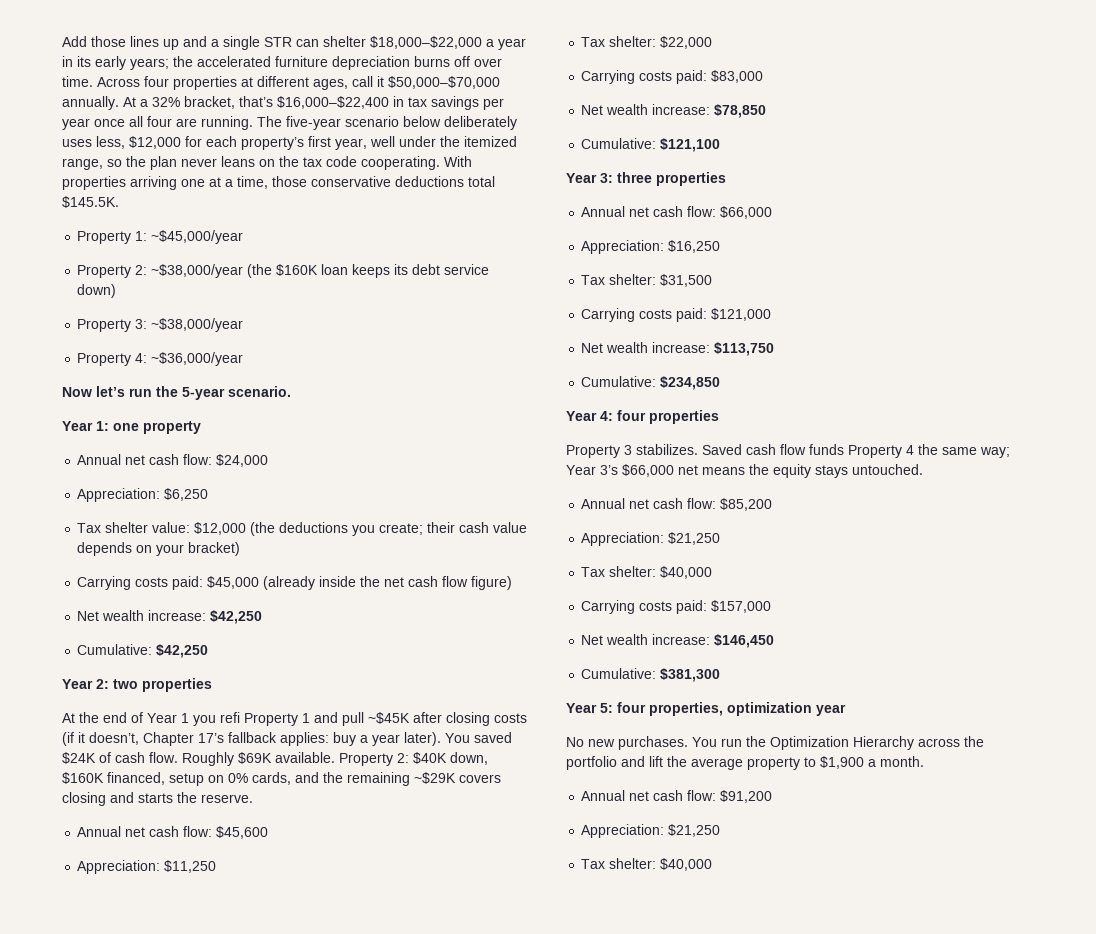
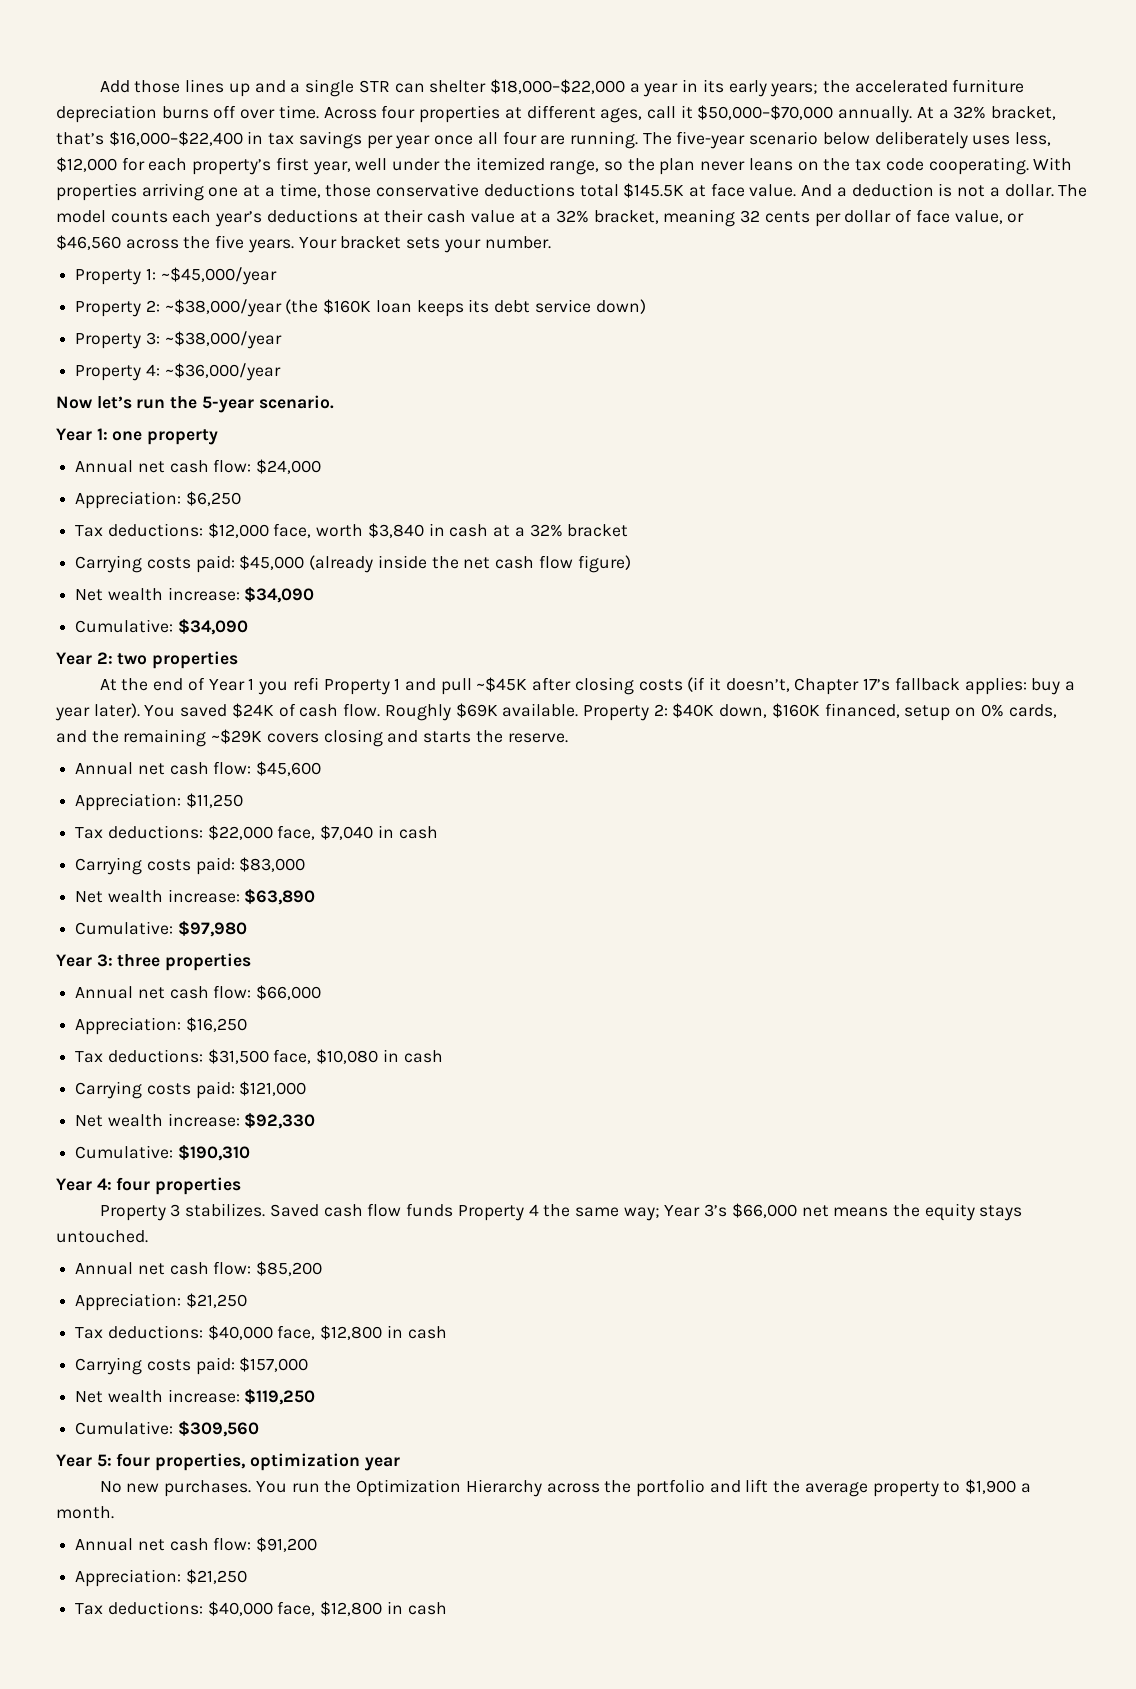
[62,196,119,208] $145.5K. -> [623,183,1088,198] [56,209,1025,227] [56,235,551,253] $145.5K at face value. And a deduction is not a dollar. The model counts each year’s deductions at their cash value at a 32% bracket, meaning 32 cents per dollar of face value, or $46,560 across the five years. Your bracket sets your number.
[105,522,528,536] [77,542,241,556] shelter value: $12,000 (the deductions you create; their cash value depends on your bracket) -> [107,523,629,538] deductions: $12,000 face, worth $3,840 in cash at a 32% bracket
[210,610,263,624] [77,644,209,658] $42,250 // Cumulative: $42,250 -> [244,587,315,603] [75,619,248,635] $34,090 // Cumulative: $34,090
[609,36,657,47] shelter: -> [107,825,203,839] deductions:
(713, 42) none -> [277,825,438,840] face, $7,040 in cash
[714,104,767,118] [581,138,721,152] $78,850 // Cumulative: $121,100 -> [244,889,316,905] [75,921,247,937] $63,890 // Cumulative: $97,980
[609,274,657,285] shelter: -> [107,1049,203,1063] deductions:
(713, 280) none -> [273,1049,443,1064] face, $10,080 in cash
[714,342,775,356] [581,376,721,390] $113,750 // Cumulative: $234,850 -> [244,1113,316,1129] [75,1145,250,1161] $92,330 // Cumulative: $190,310
[609,566,713,579] shelter: $40,000 -> [107,1325,447,1340] deductions: $40,000 face, $12,800 in cash
[714,634,775,648] [581,668,721,682] $146,450 // Cumulative: $381,300 -> [244,1389,316,1405] [75,1421,259,1437] $119,250 // Cumulative: $309,560
[609,858,713,871] shelter: $40,000 -> [107,1601,447,1616] deductions: $40,000 face, $12,800 in cash

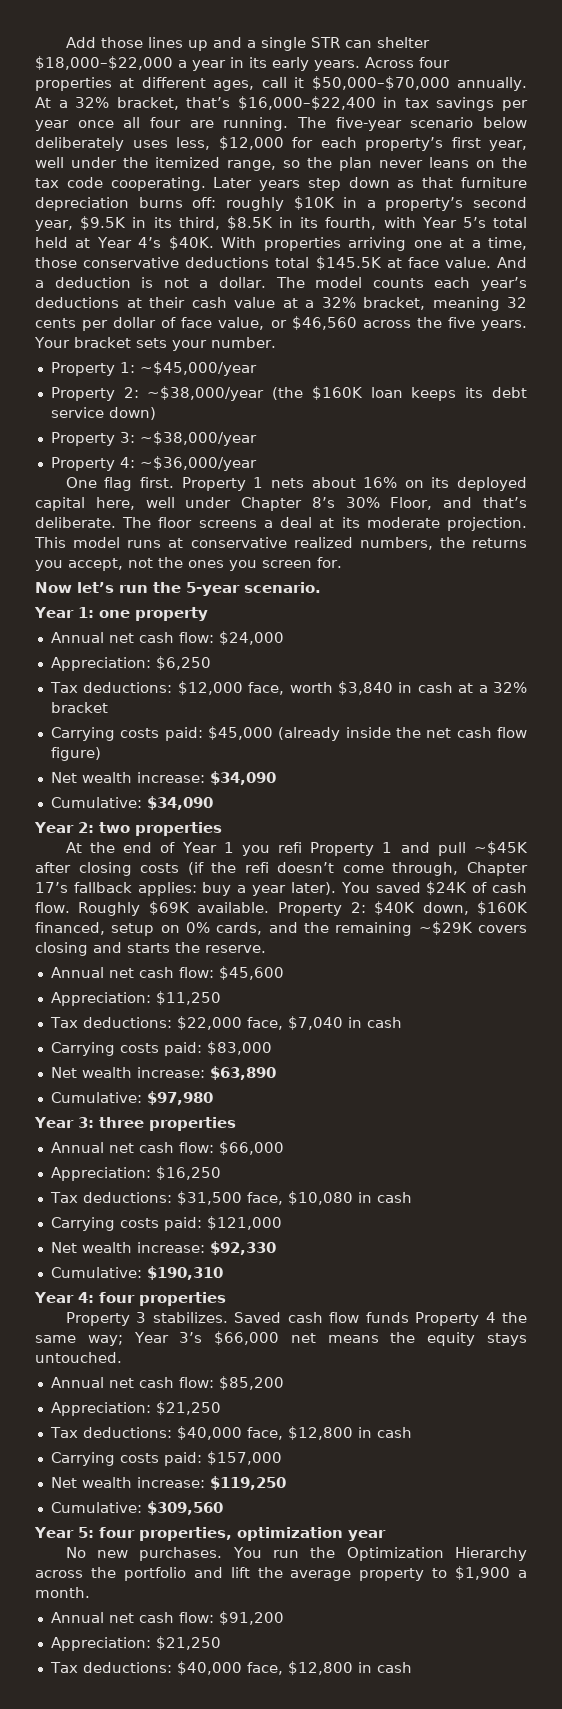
[770,79,1025,97] [56,105,319,123] years; the accelerated furniture depreciation burns off over time. -> [314,60,360,71] years.
(1029, 166) none -> [213,177,527,191] [35,196,527,211] [35,216,527,231] [35,236,214,250] Later years step down as that furniture depreciation burns off: roughly $10K in a property’s second year, $9.5K in its third, $8.5K in its fourth, with Year 5’s total held at Year 4’s $40K.
(281, 372) none -> [65,477,527,491] [35,497,527,511] [35,517,527,531] [34,537,527,550] [35,557,342,571] // One flag first. Property 1 nets about 16% on its deployed capital here, well under Chapter 8’s 30% Floor, and that’s deliberate. The floor screens a deal at its moderate projection. This model runs at conservative realized numbers, the returns you accept, not the ones you screen for.
[709,677,790,692] it doesn’t, -> [211,862,459,876] the refi doesn’t come through,

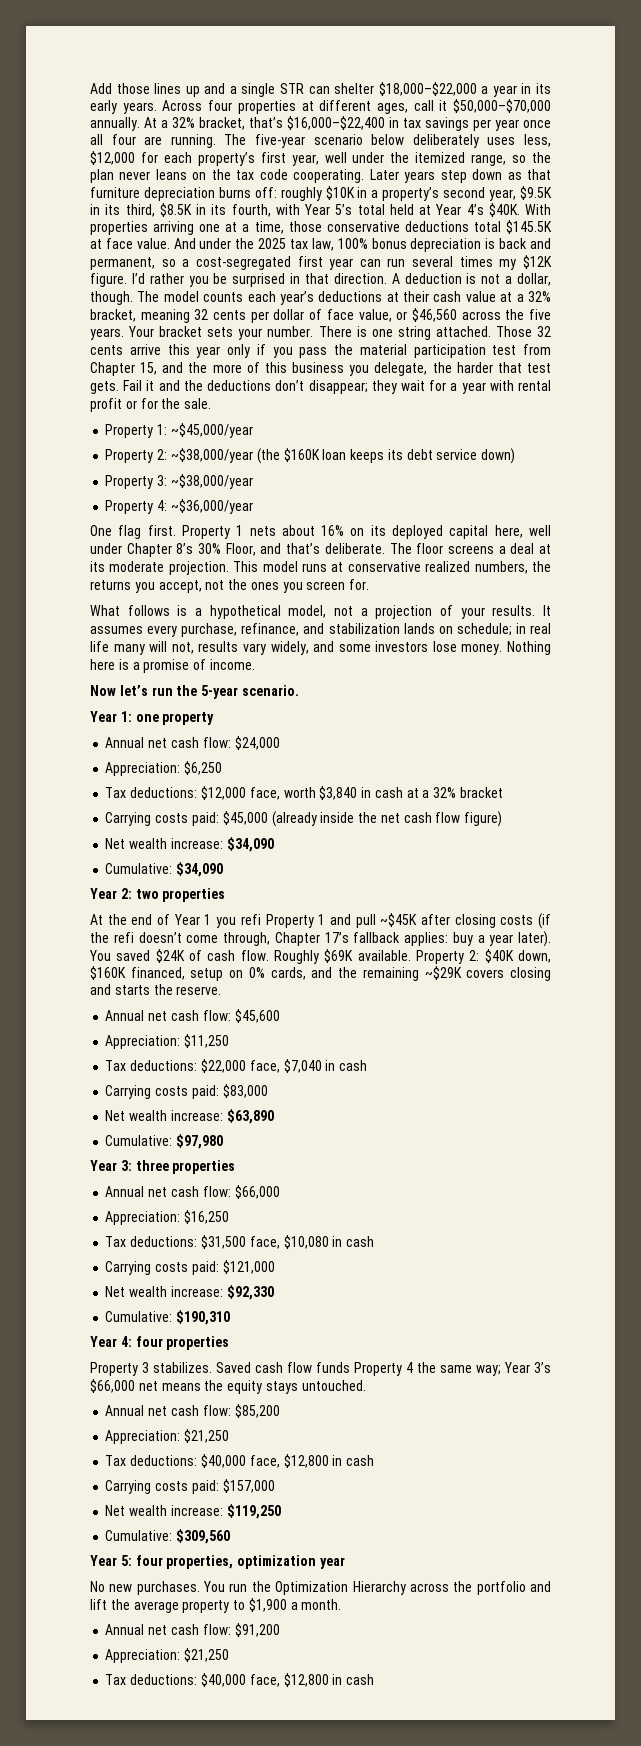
[35,280,44,288] a -> [199,238,551,252] [90,255,552,270] [90,273,400,287] under the 2025 tax law, 100% bonus depreciation is back and permanent, so a cost-segregated first year can run several times my $12K figure. I’d rather you be surprised in that direction. A
[219,277,267,288] dollar. -> [516,273,551,286] [90,291,133,305] dollar, though.
(276, 342) none -> [318,326,551,340] [90,344,551,358] [90,362,551,376] [90,380,551,394] [90,398,212,412] There is one string attached. Those 32 cents arrive this year only if you pass the material participation test from Chapter 15, and the more of this business you delegate, the harder that test gets. Fail it and the deductions don’t disappear; they wait for a year with rental profit or for the sale.
(342, 562) none -> [90,605,552,619] [90,623,552,637] [90,641,551,655] [90,659,255,673] // What follows is a hypothetical model, not a projection of your results. It assumes every purchase, refinance, and stabilization lands on schedule; in real life many will not, results vary widely, and some investors lose money. Nothing here is a promise of income.

